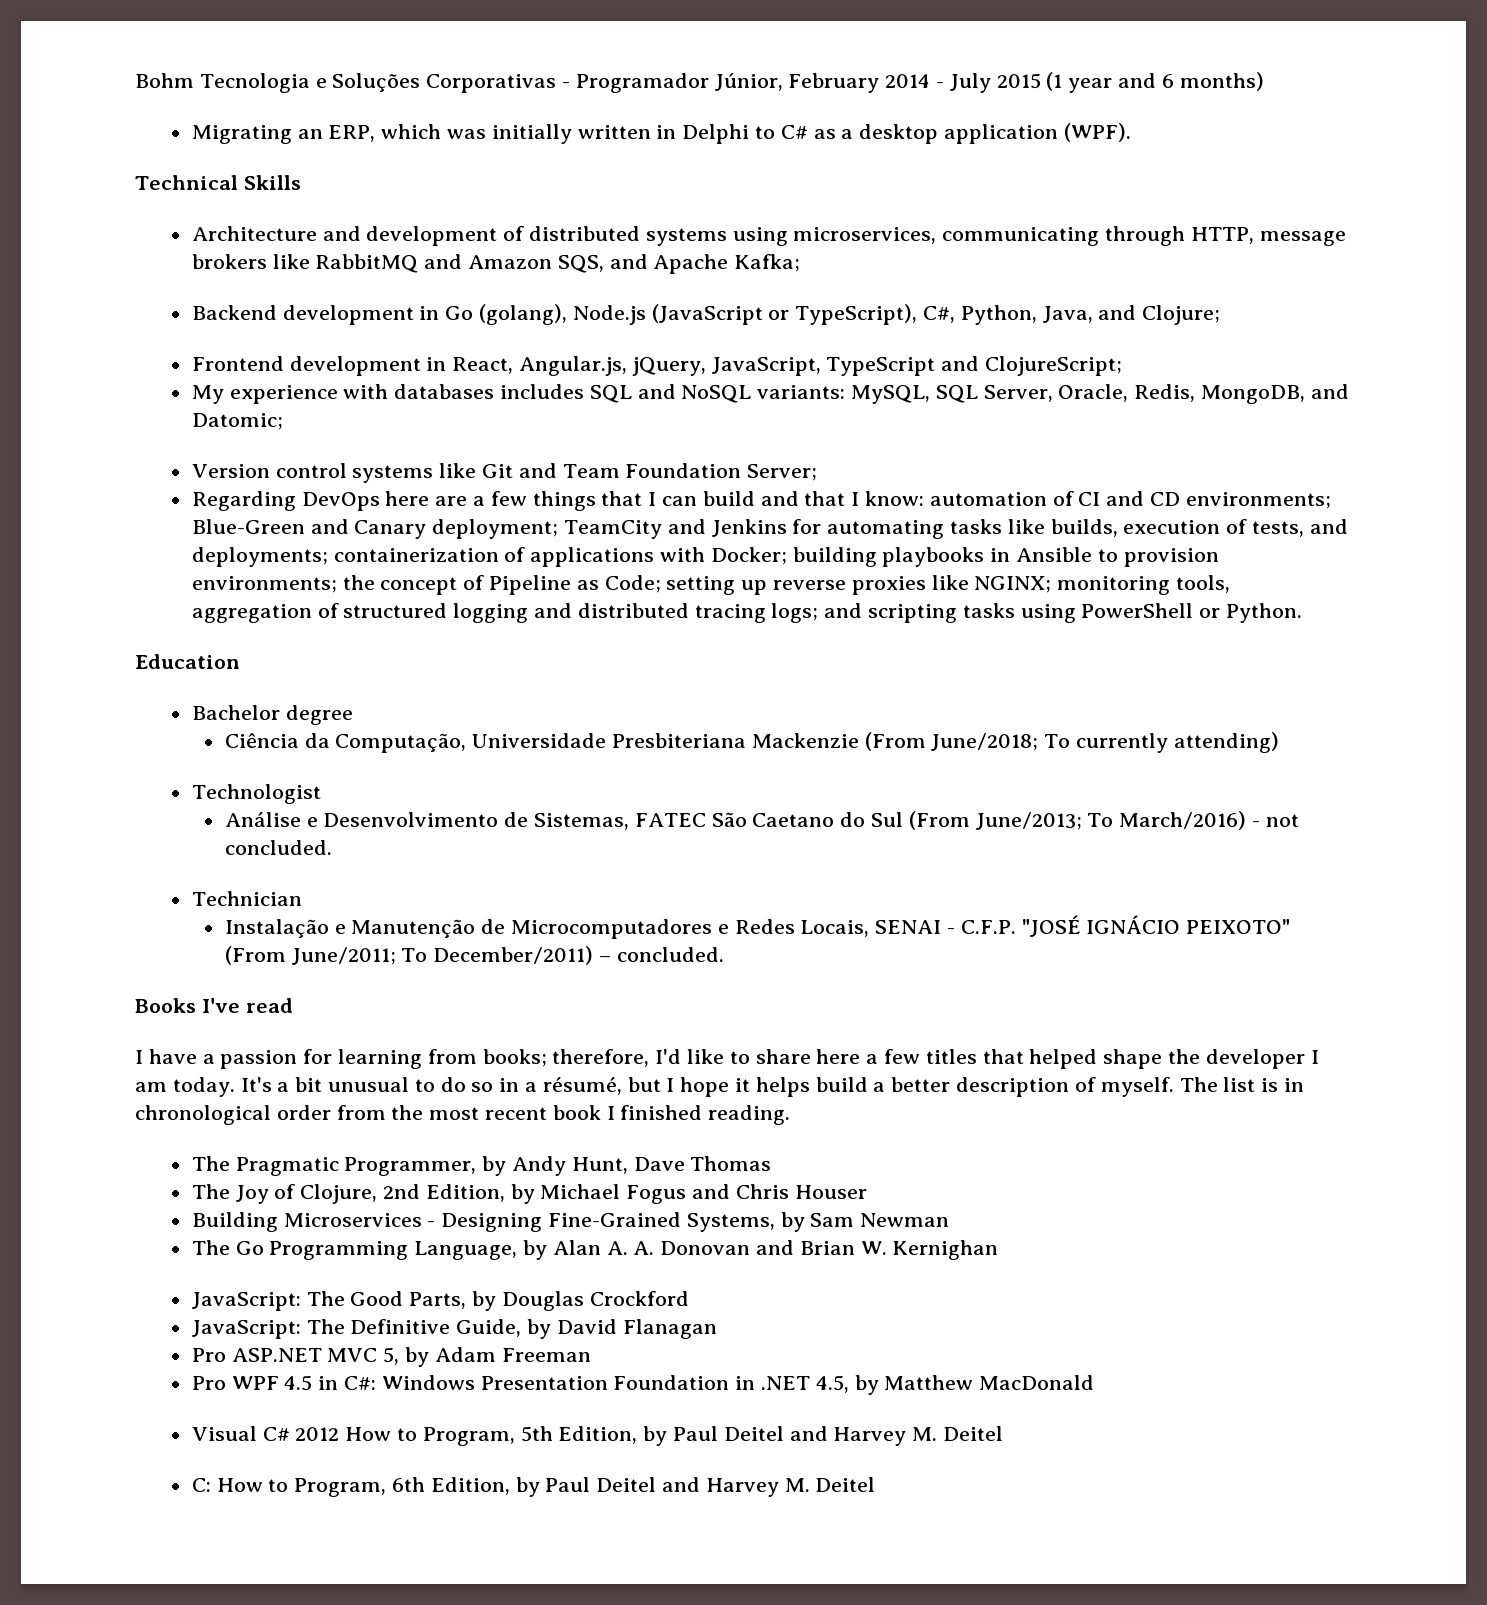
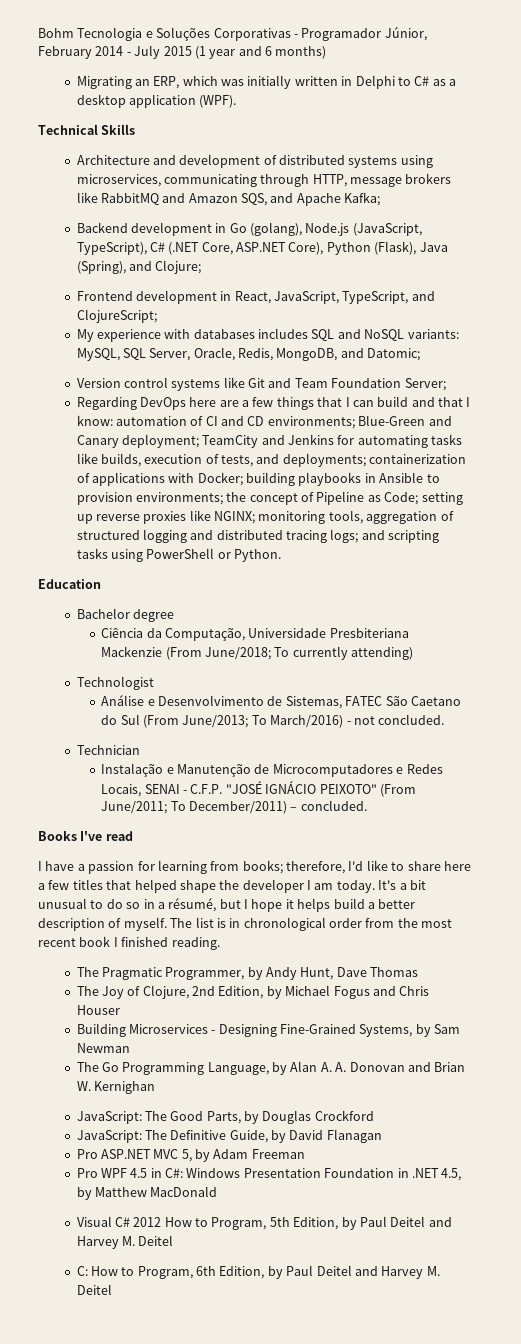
[651,304,1093,325] (JavaScript or TypeScript), C#, Python, Java, -> [352,223,422,236] [76,241,448,255] [76,261,126,274] (JavaScript, TypeScript), C# (.NET Core, ASP.NET Core), Python (Flask), Java (Spring),
[518,356,936,376] Angular.js, jQuery, JavaScript, TypeScript -> [274,291,409,304] JavaScript, TypeScript,

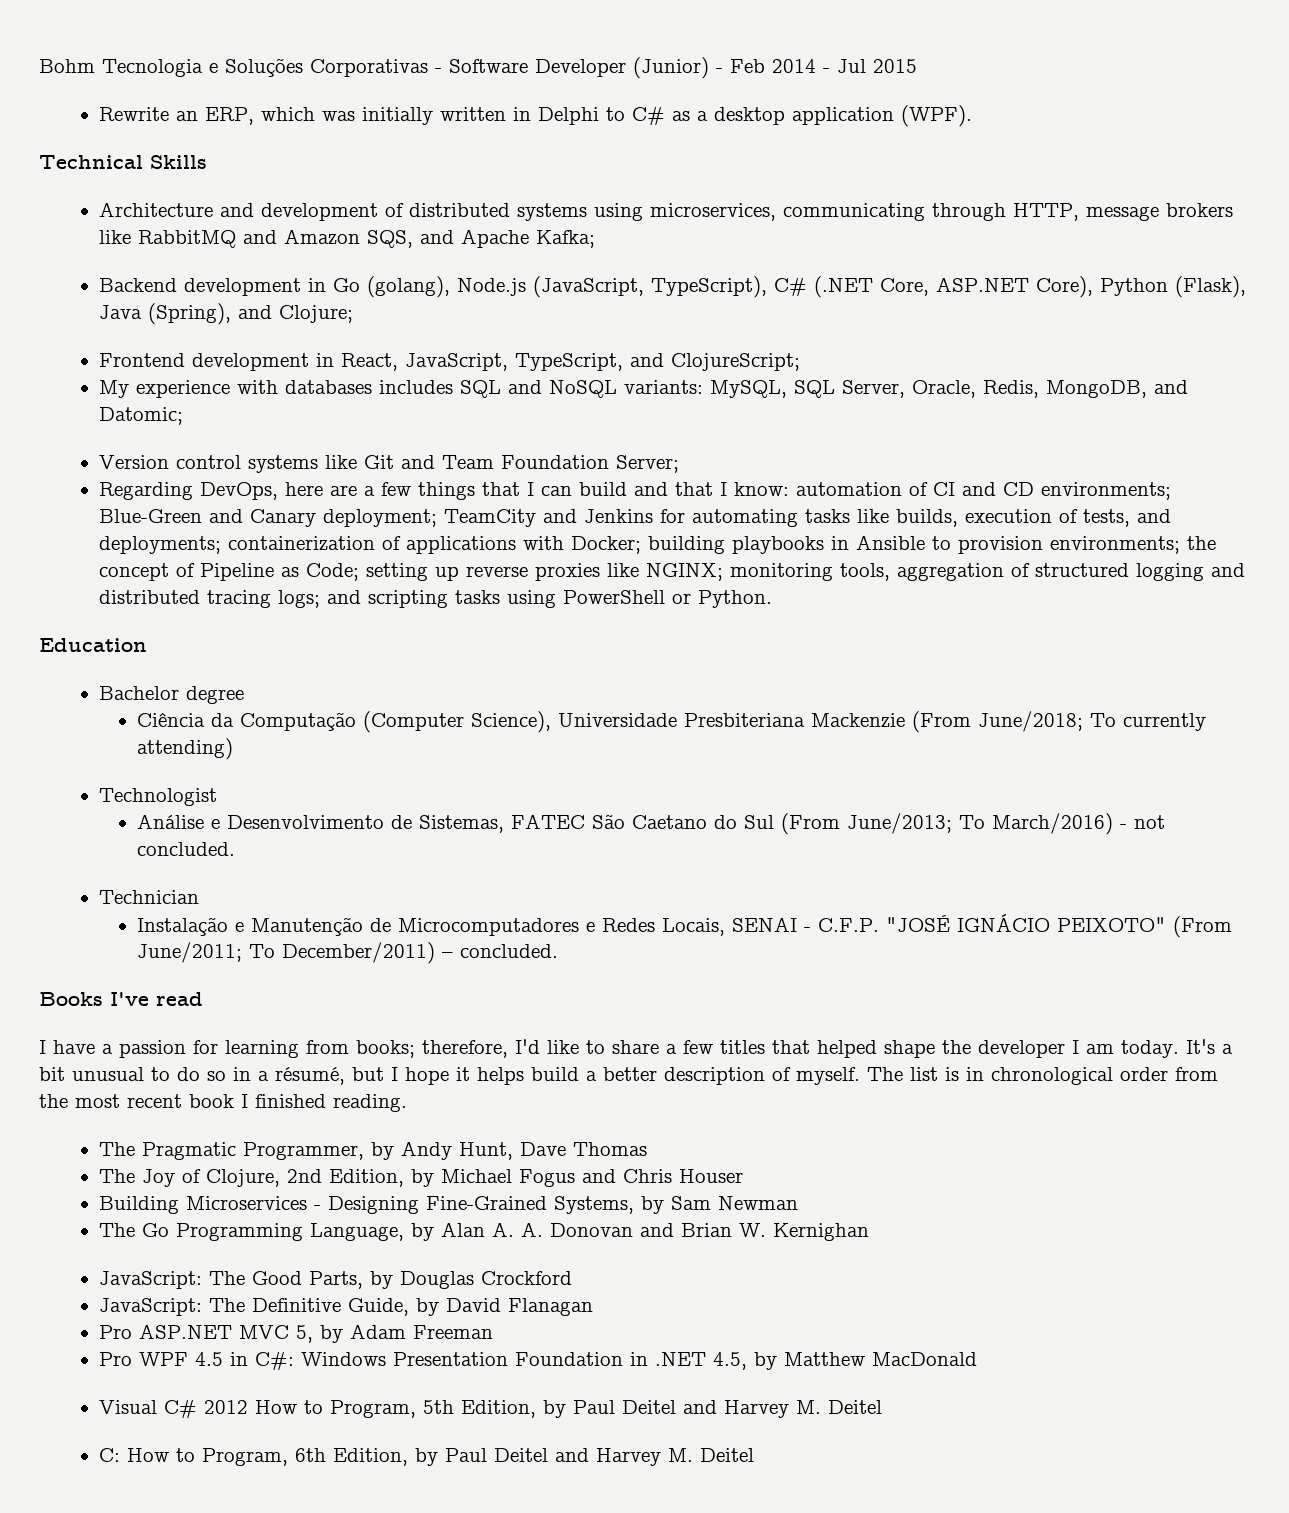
[301,26,427,41] [38,46,92,59] Programador Júnior, February -> [449,57,765,79] Software Developer (Junior) - Feb
[134,45,161,59] July -> [837,59,866,73] Jul
[194,46,327,59] [76,76,132,89] (1 year and 6 months) // Migrating -> [99,107,170,121] // Rewrite
[139,397,186,410] DevOps -> [200,482,279,500] DevOps,
[165,628,246,641] Computação, -> [240,711,552,733] Computação (Computer Science),
[443,861,471,871] here -> (659, 1047) none

